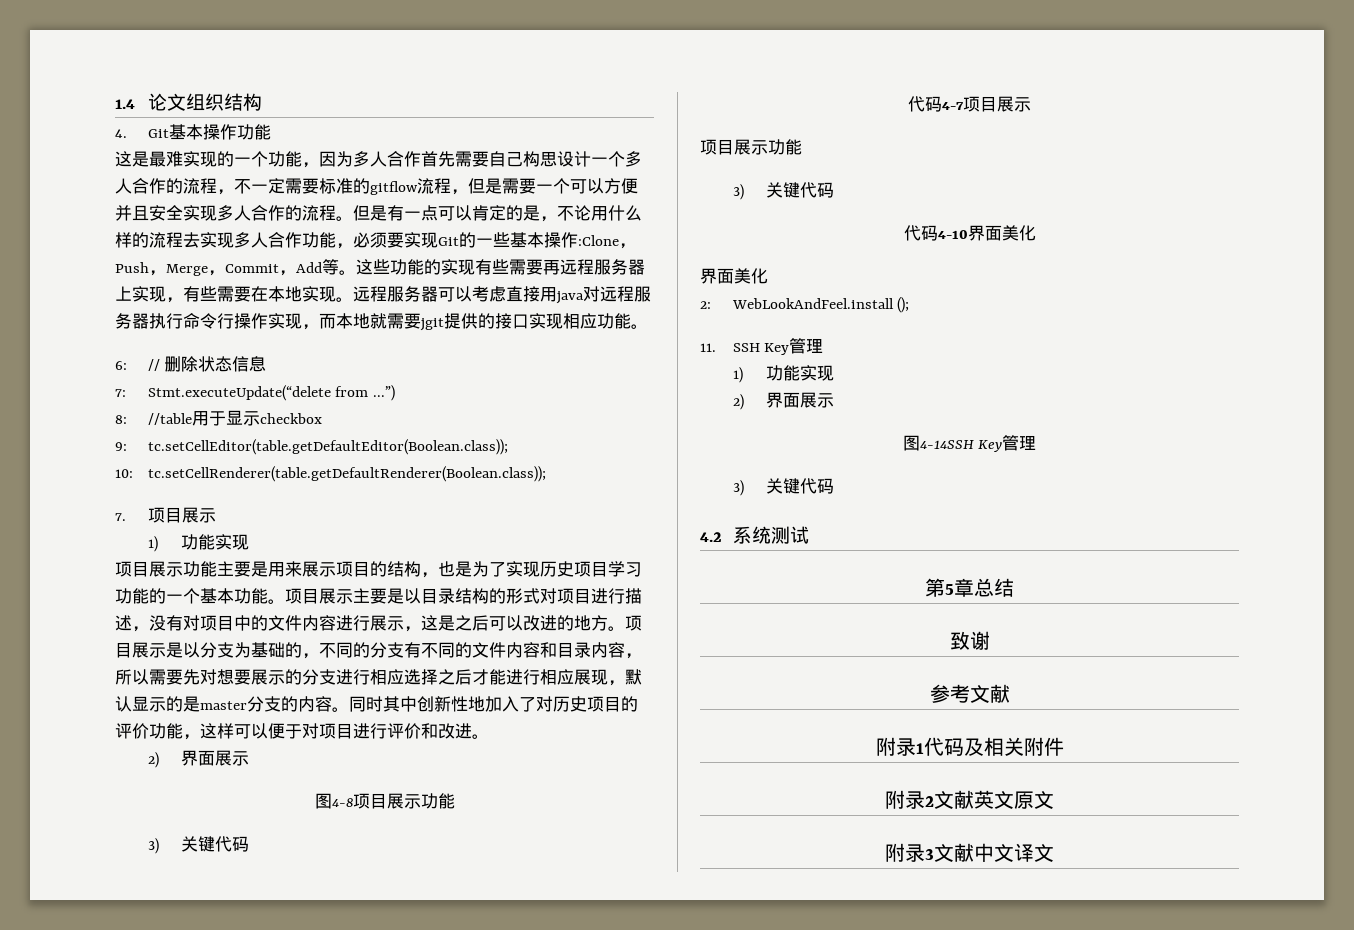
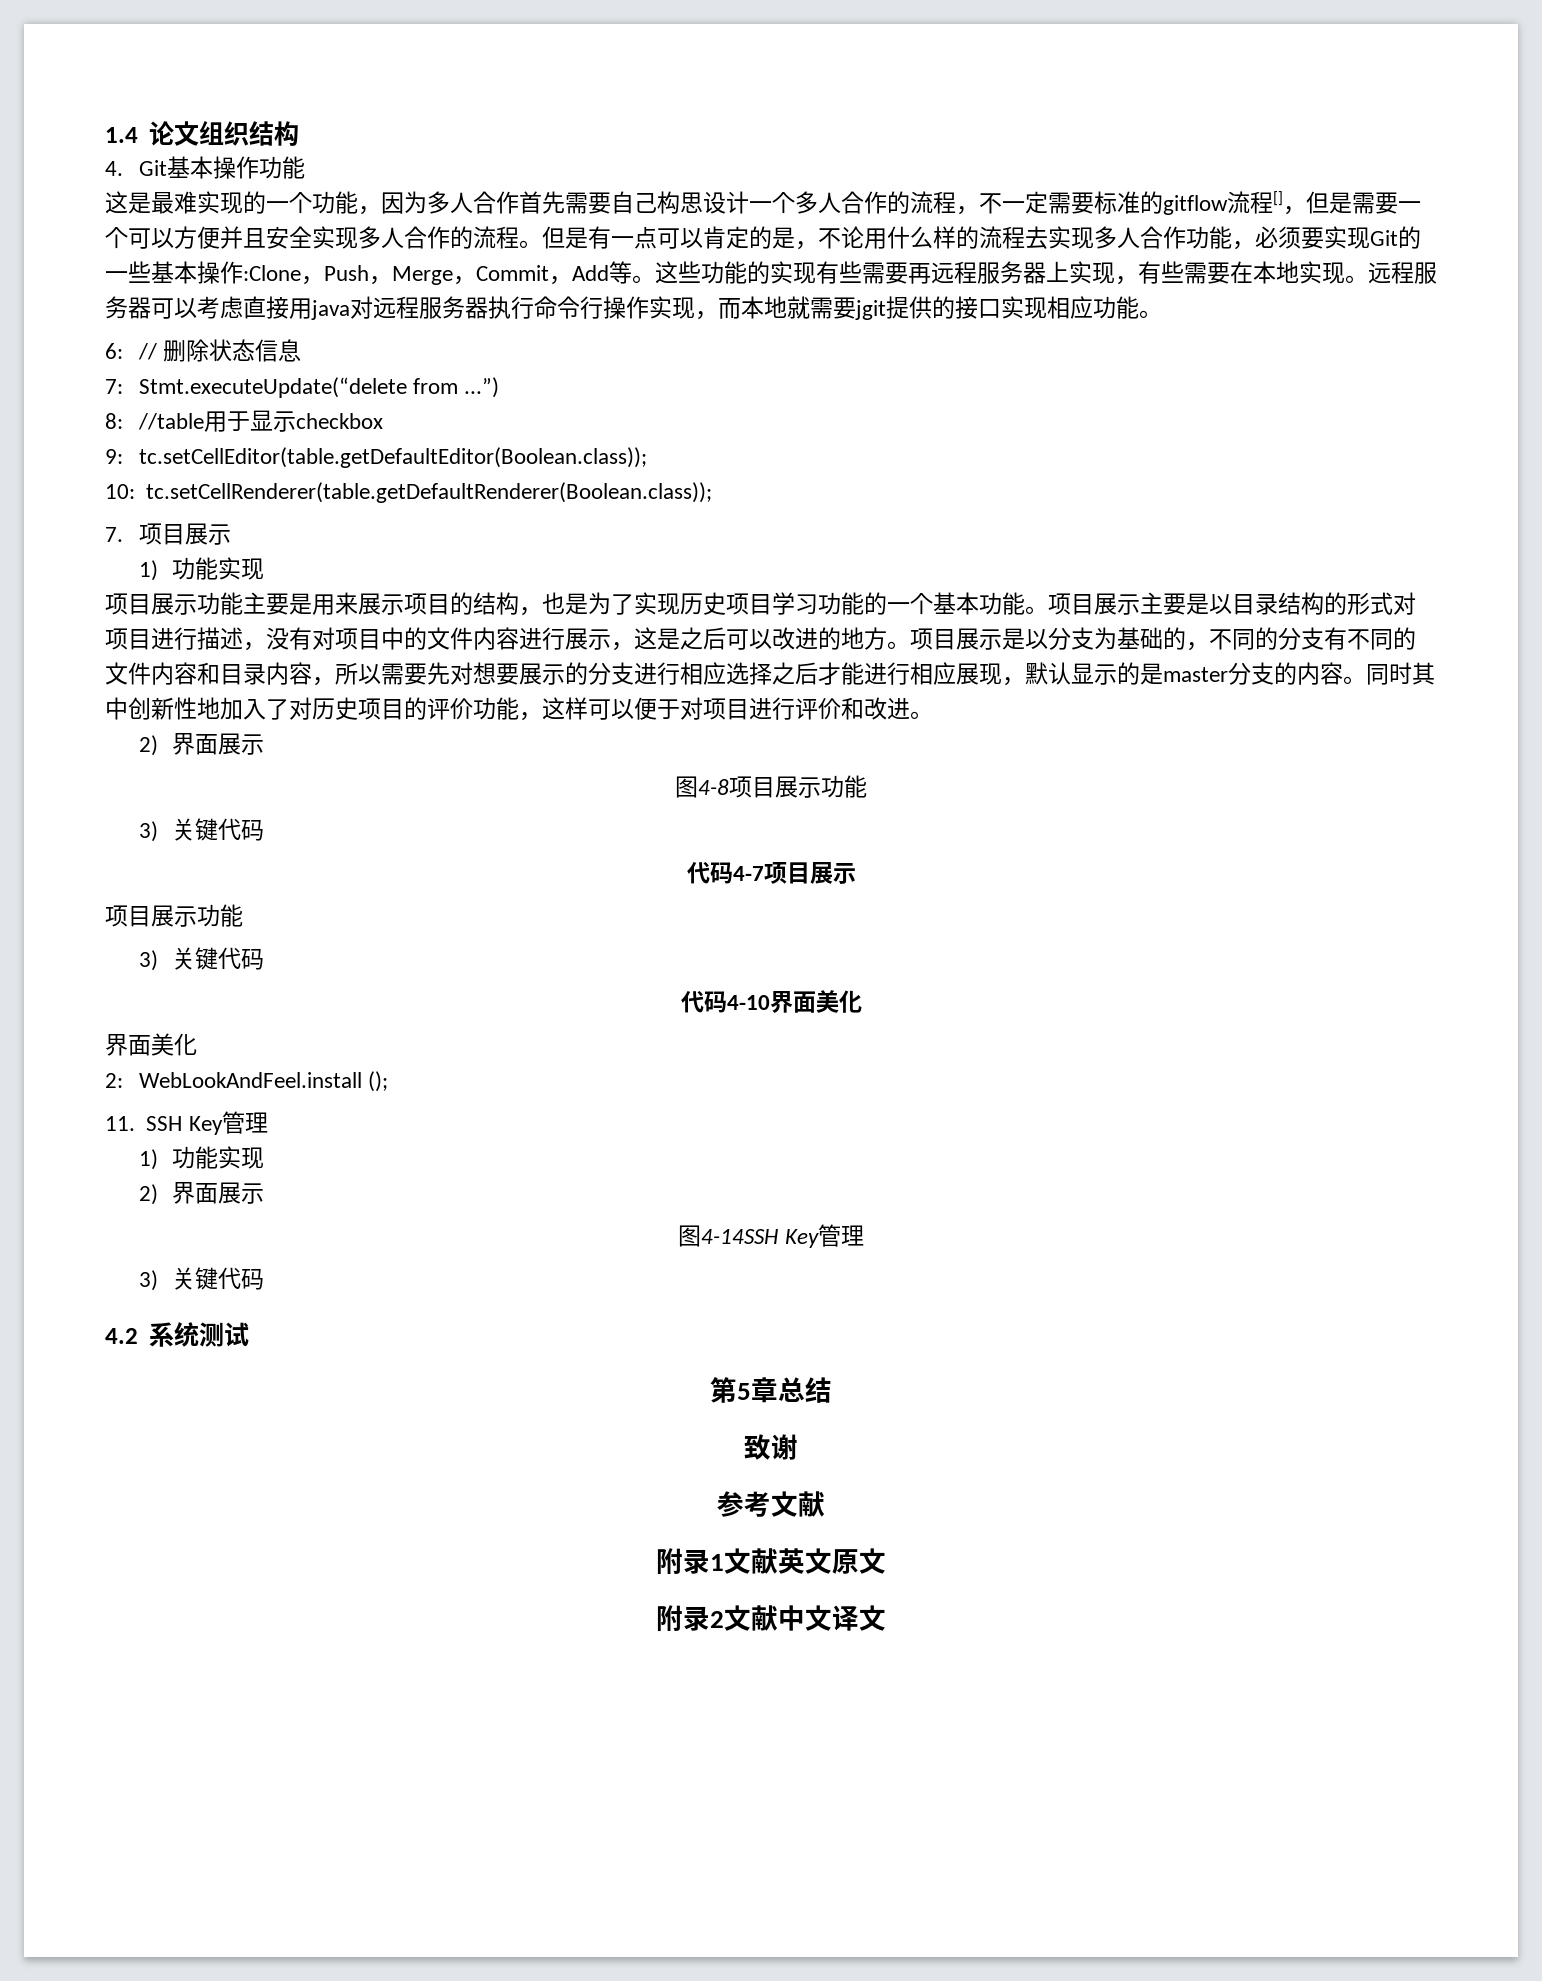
(451, 186) none -> [1273,191,1283,206] []
[923,737,1064,756] [885,790,934,809] 代码及相关附件 // 附录2 -> (724, 1562) none
[925,849,934,860] 3 -> [710,1611,724,1628] 2

